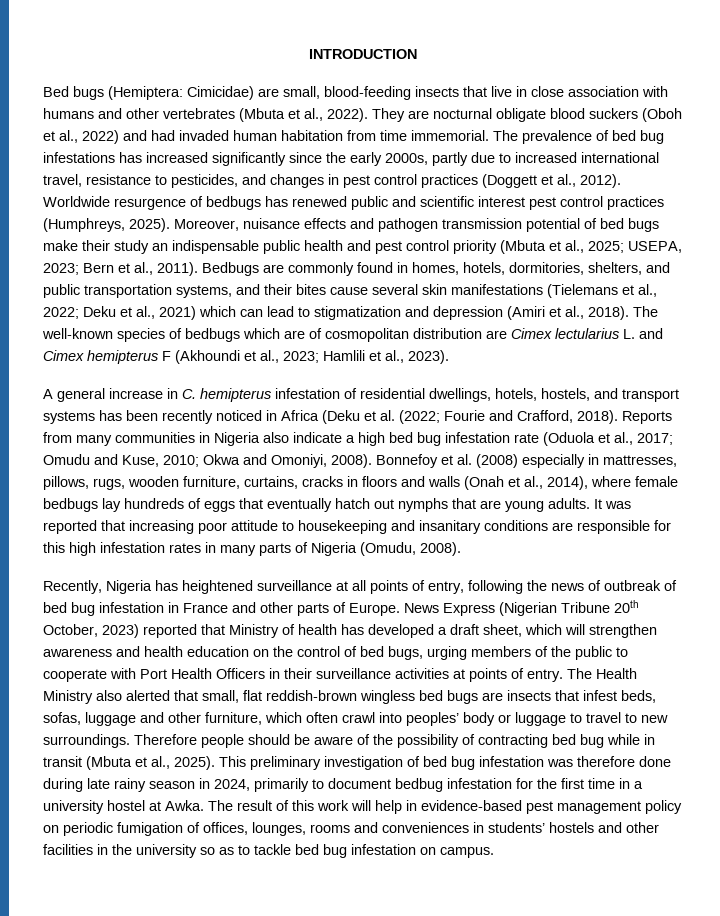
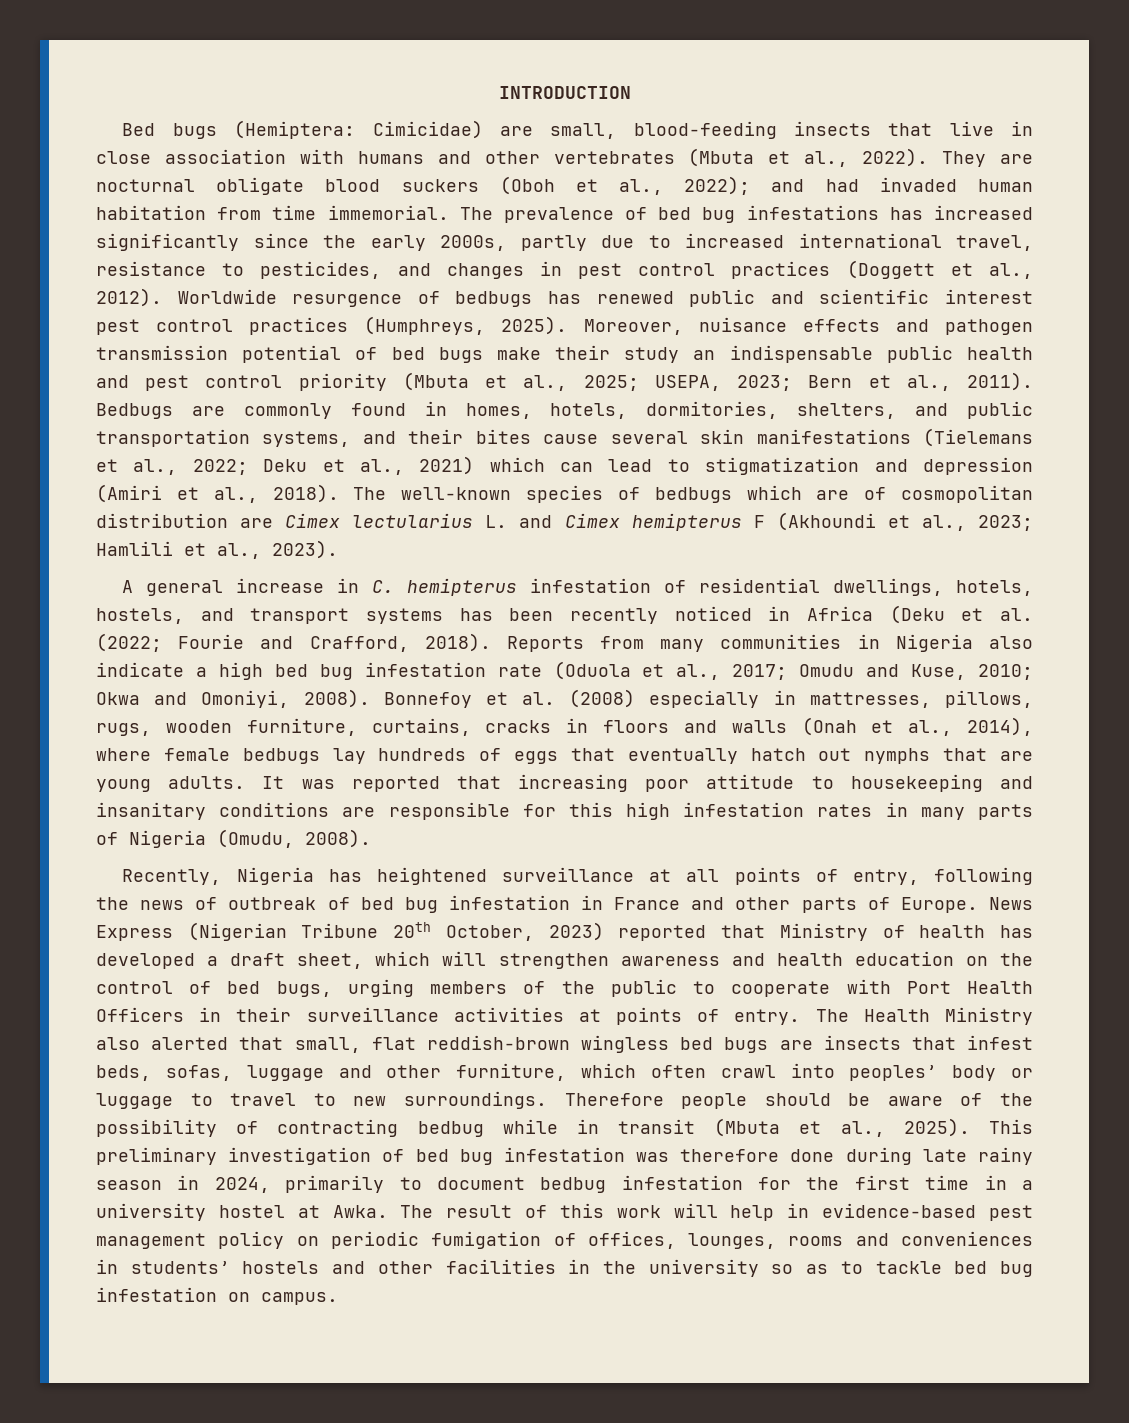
[82,130,119,144] 2022) -> [684,176,751,195] 2022);
[552,734,604,748] bed bug -> [417,1121,484,1137] bedbug

